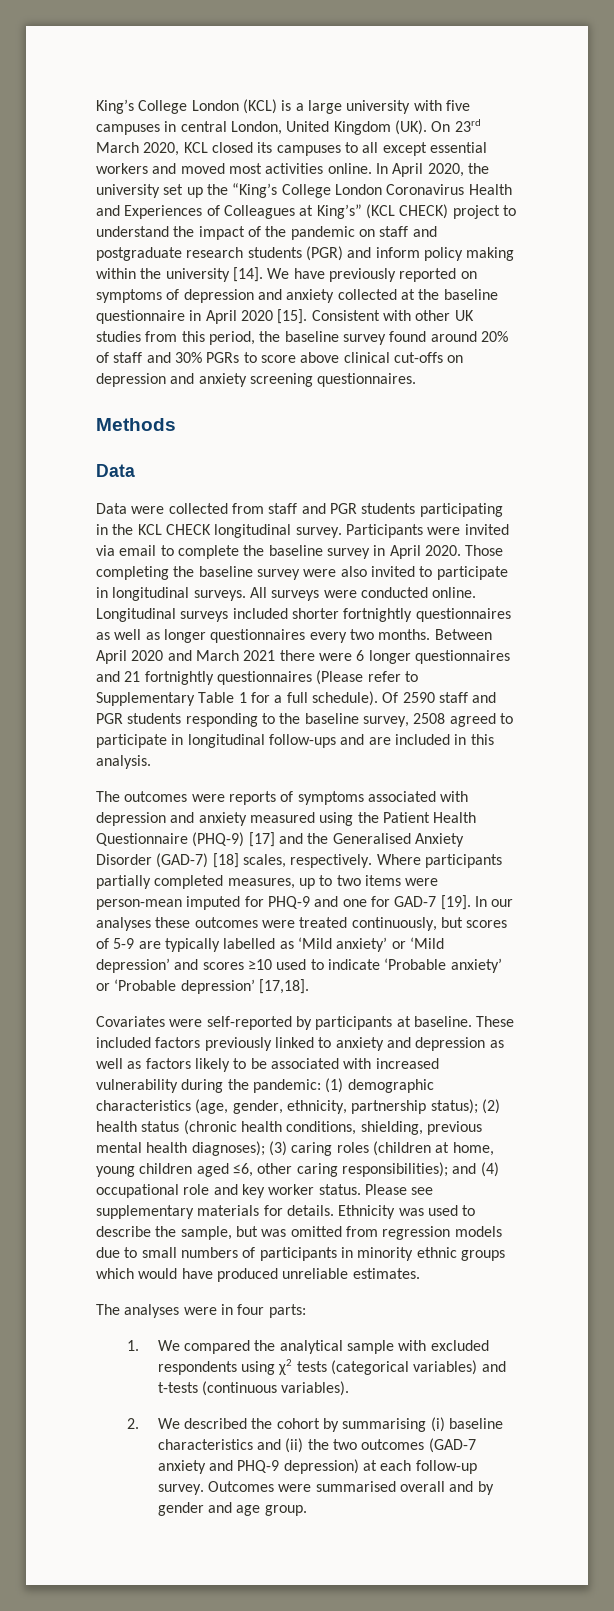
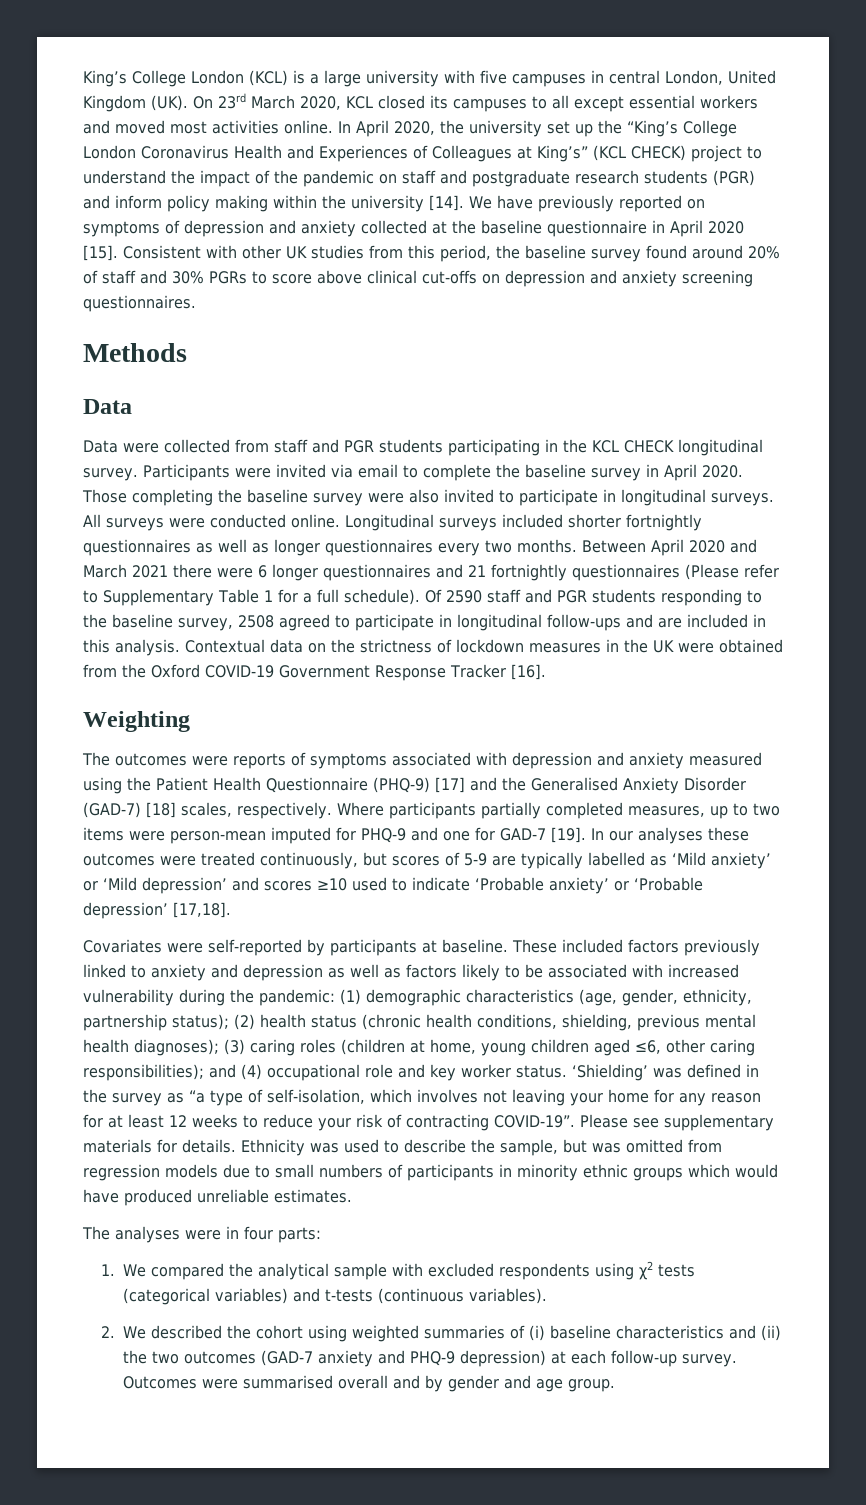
(151, 762) none -> [185,639,783,653] [83,664,546,681] [83,711,190,732] Contextual data on the strictness of lockdown measures in the UK were obtained from the Oxford COVID-19 Government Response Tracker [16]. // Weighting
(361, 1189) none -> [572,1064,759,1081] [83,1089,761,1106] [83,1114,575,1131] ‘Shielding’ was defined in the survey as “a type of self-isolation, which involves not leaving your home for any reason for at least 12 weeks to reduce your risk of contracting COVID-19”.
[322,1418,427,1432] by summarising -> [308,1325,526,1342] using weighted summaries of

